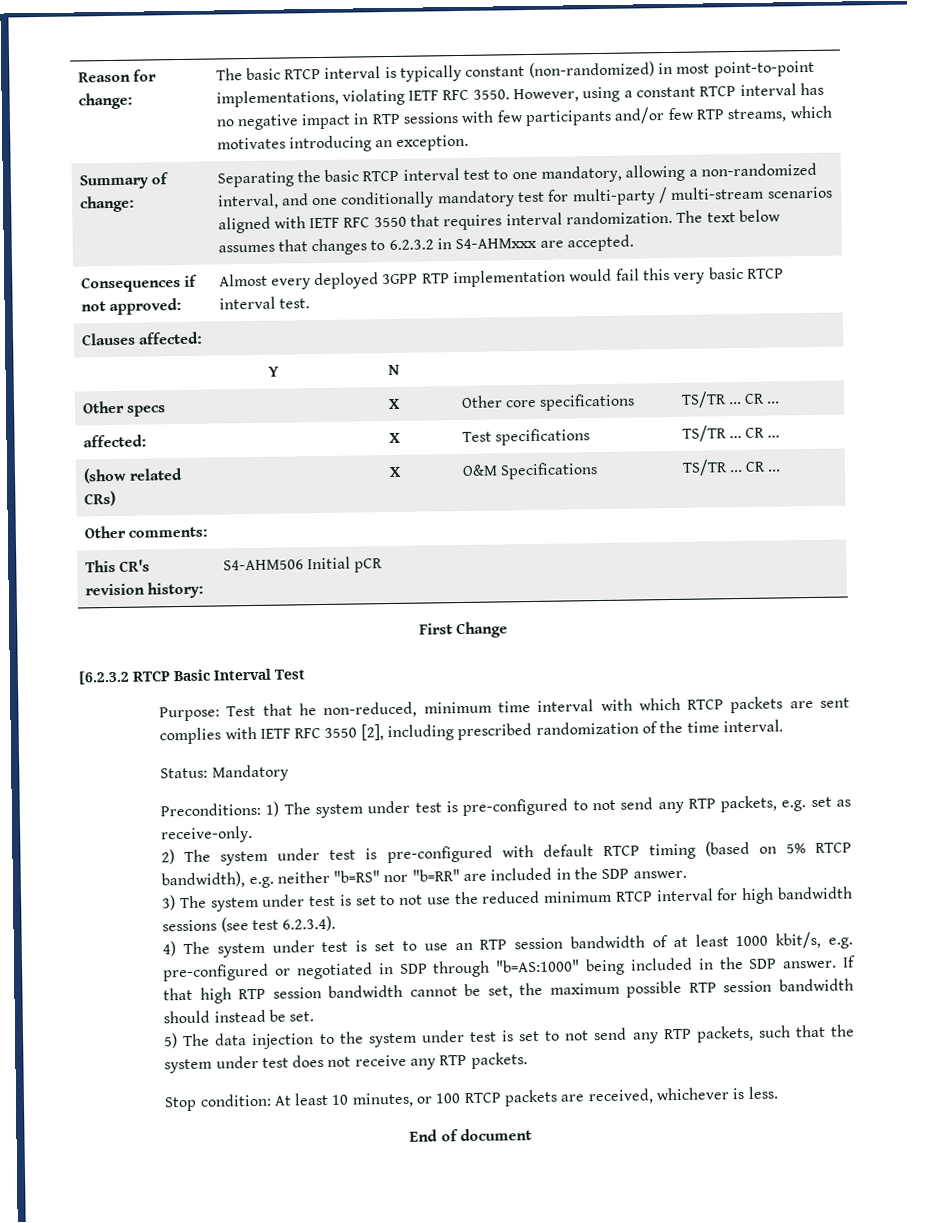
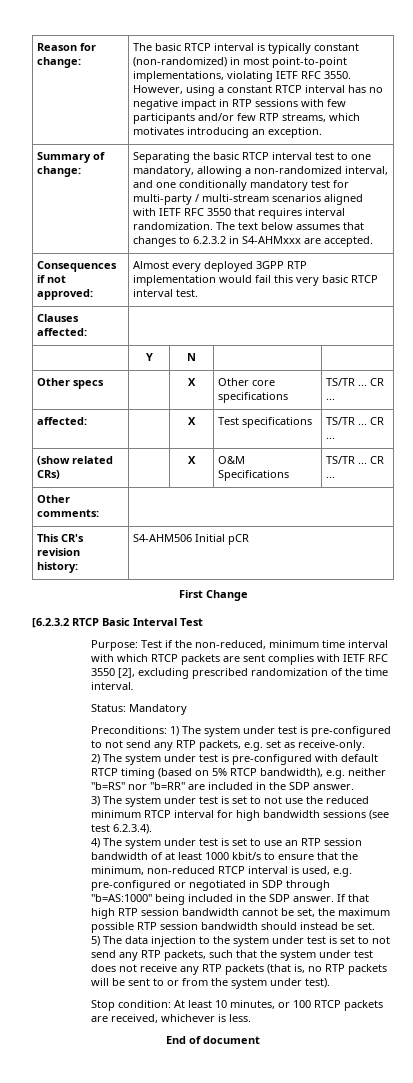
[262,703,318,716] that he -> [165,640,193,648] if the
[387,724,455,742] including -> [138,668,190,679] excluding
[775,931,822,949] kbit/s, -> [232,852,359,860] [91,866,331,875] kbit/s to ensure that the minimum, non-reduced RTCP interval is used,
[470,1052,528,1069] packets. -> [225,964,388,975] [91,978,331,989] packets (that is, no RTP packets will be sent to or from the system under test).

